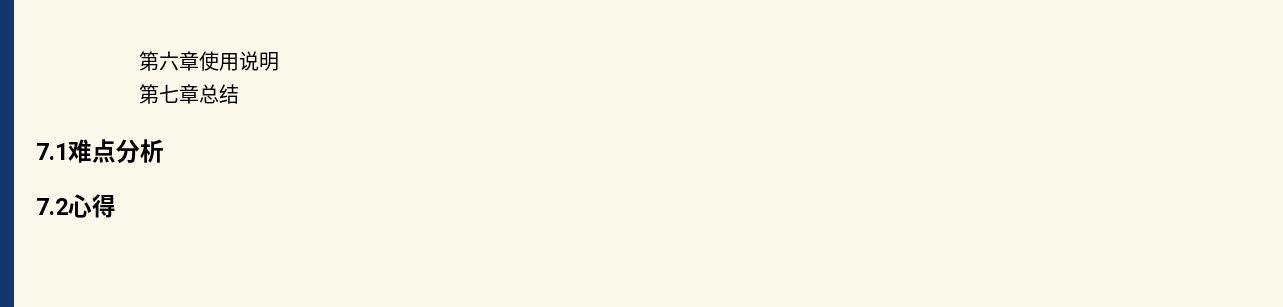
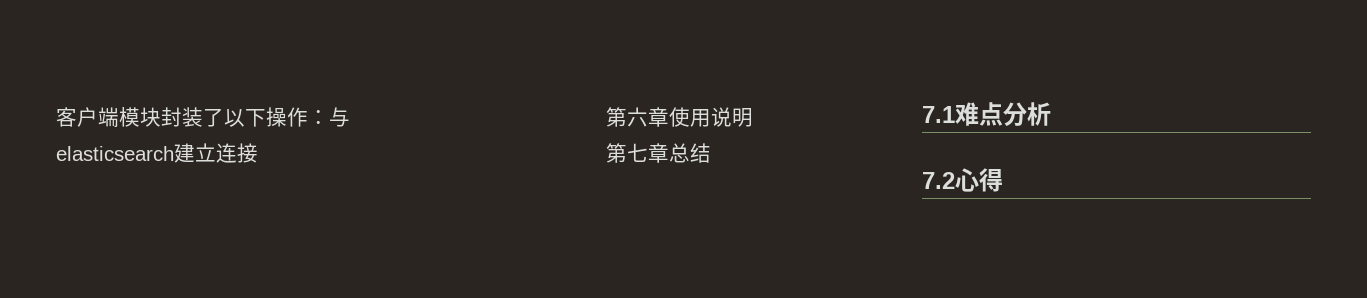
(138, 61) none -> [56,107,350,127] [56,143,258,163] 客户端模块封装了以下操作：与elasticsearch建立连接 //

